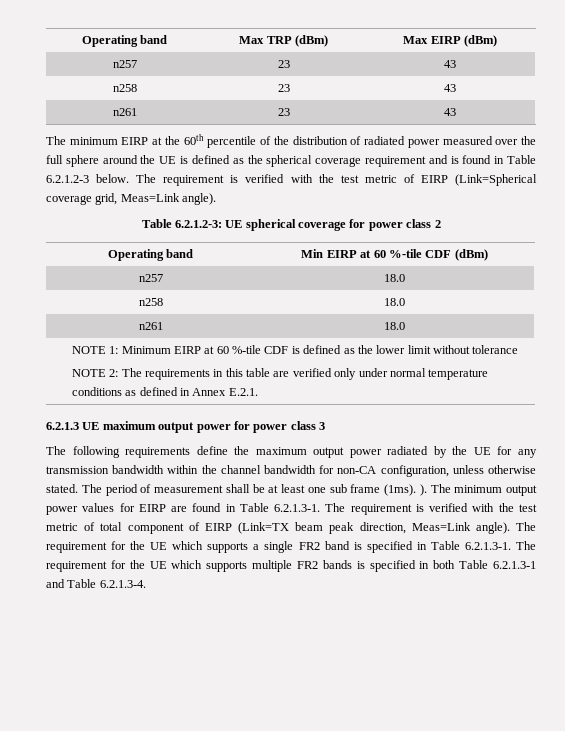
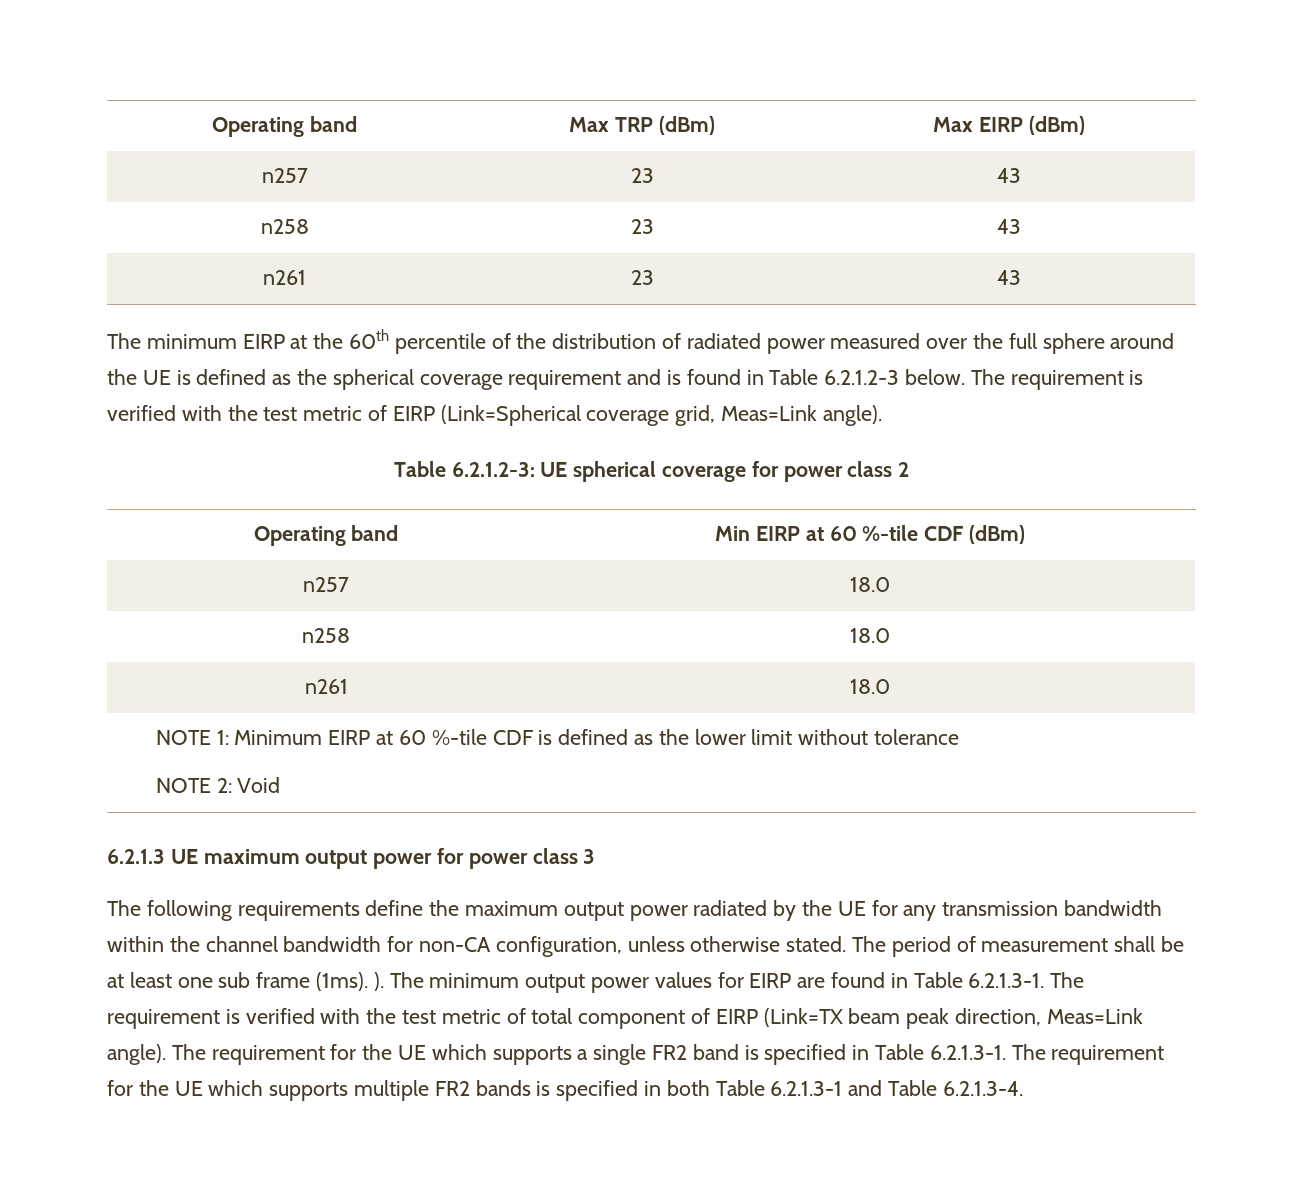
[121,368,489,380] [71,387,258,396] The requirements in this table are verified only under normal temperature conditions as defined in Annex E.2.1. -> [237,777,281,793] Void

